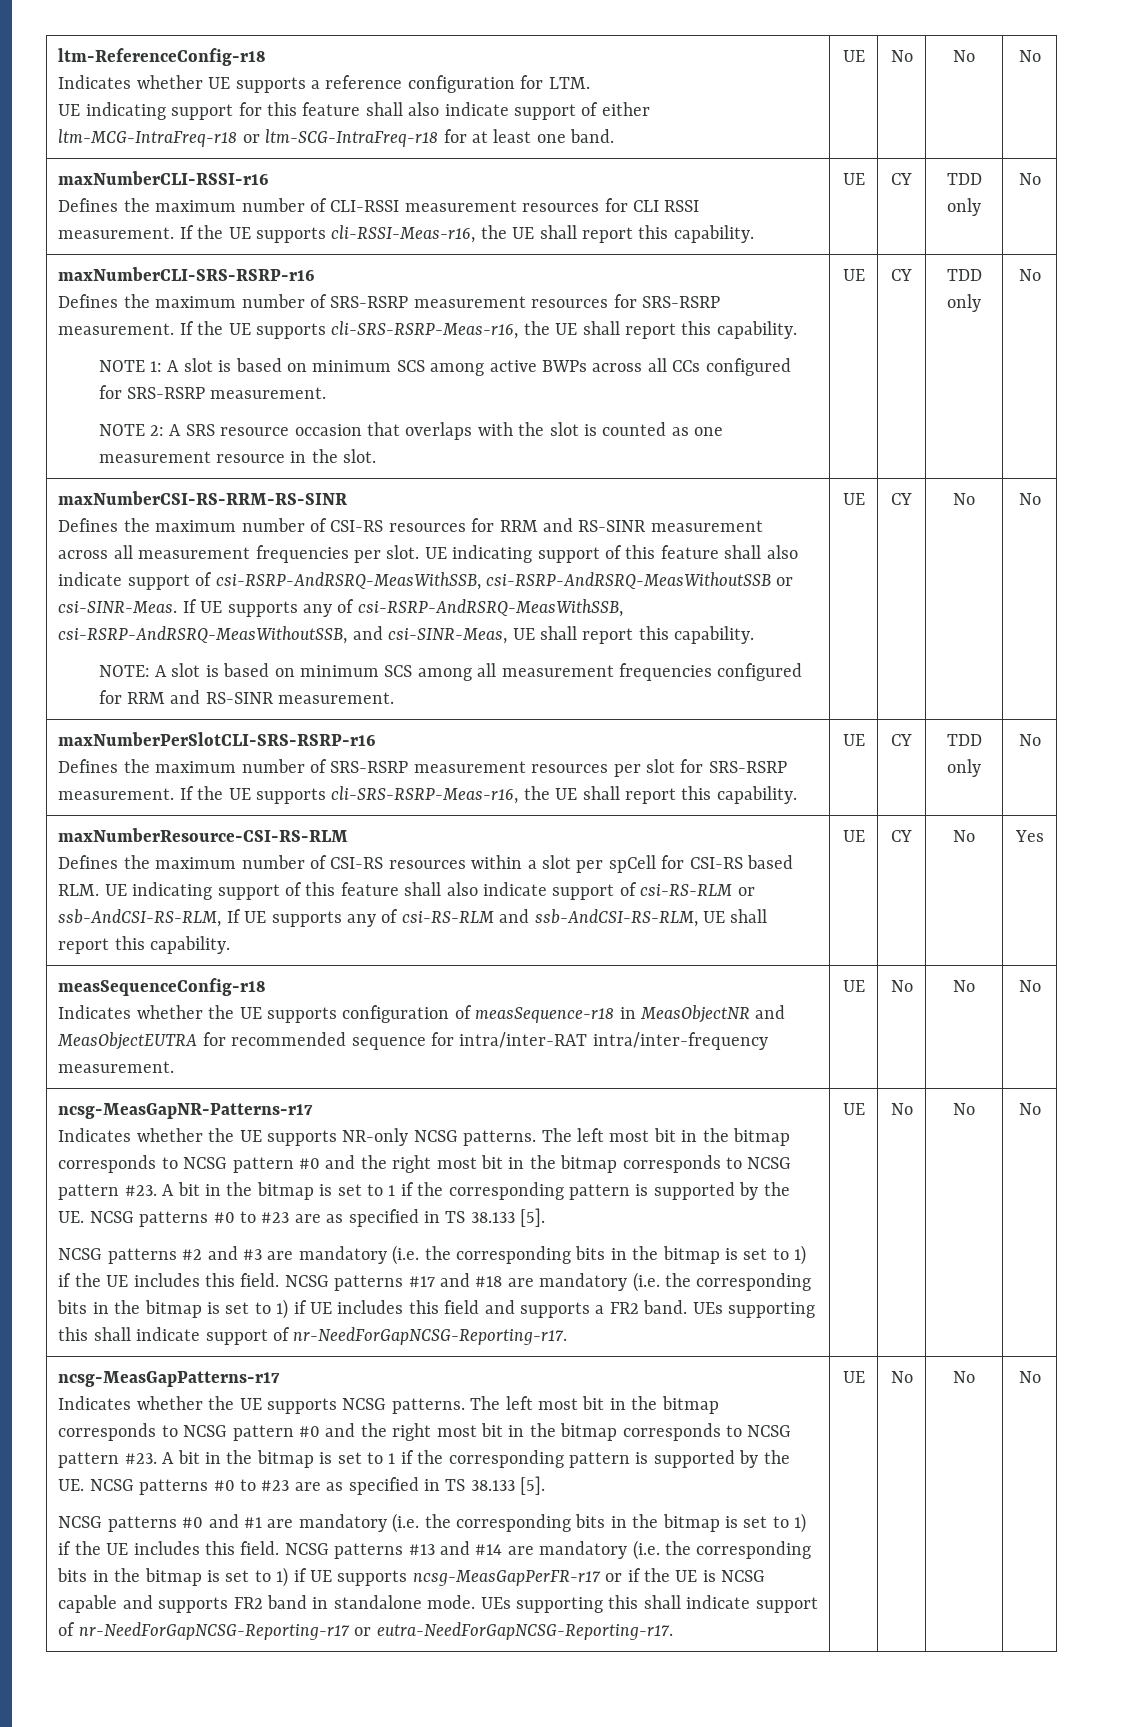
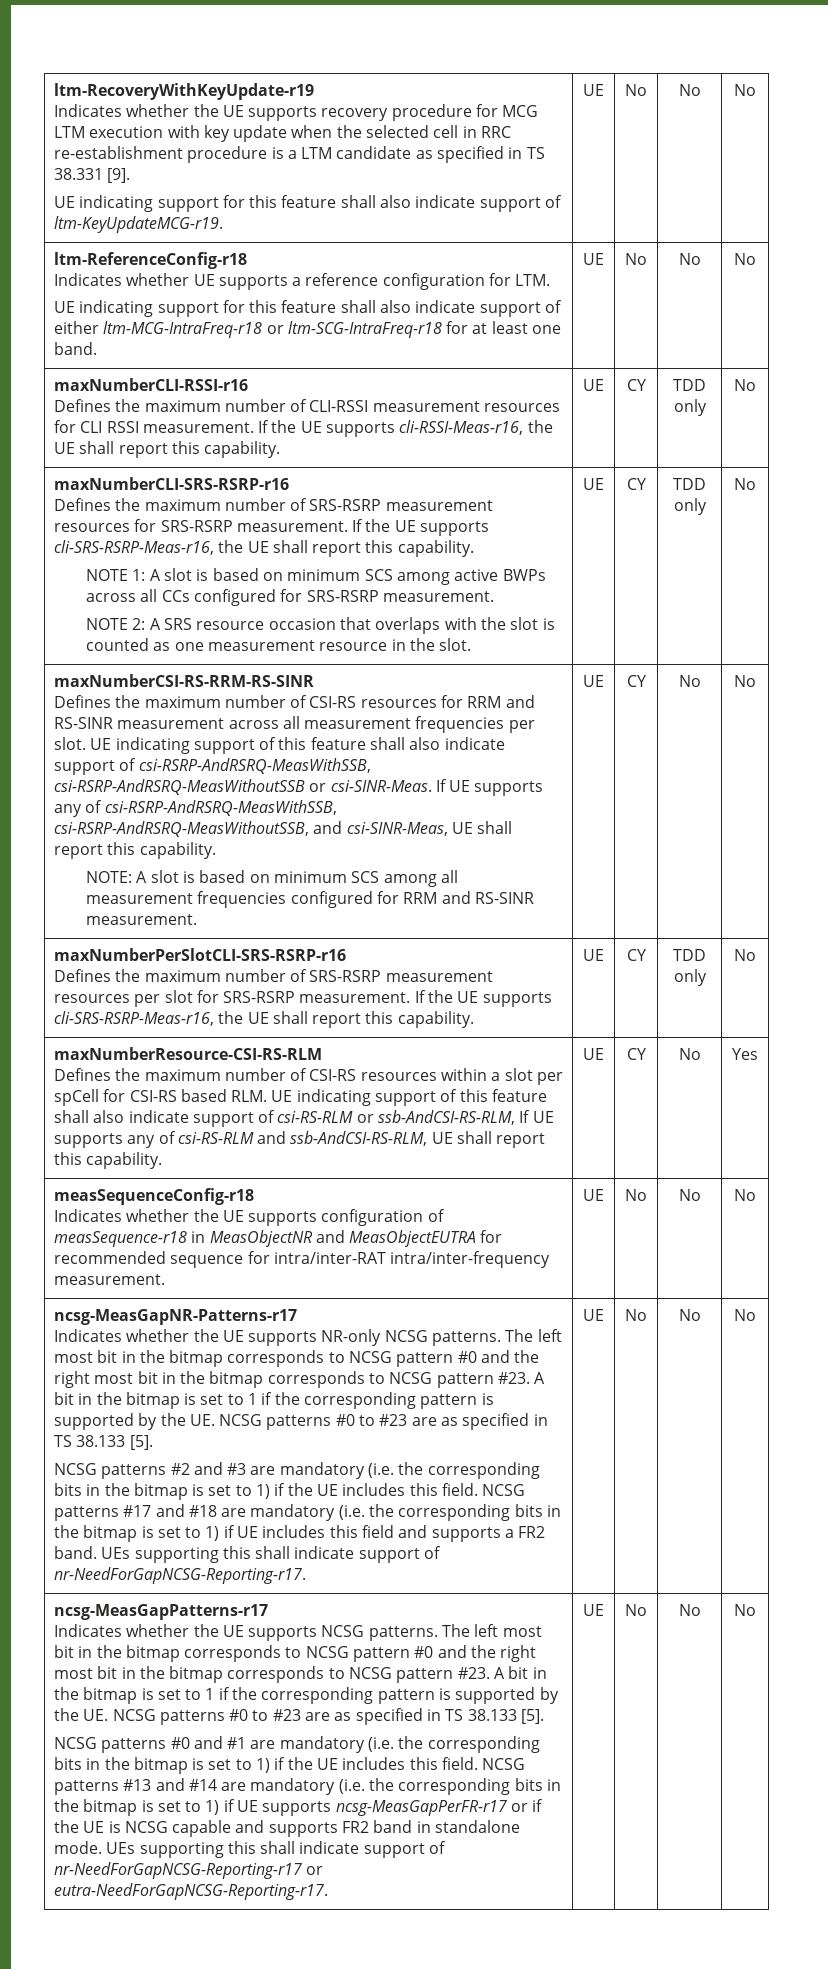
(58, 57) none -> [53,83,314,100] [53,104,539,121] [53,125,512,142] [53,146,545,163] [53,168,131,183] [53,195,563,212] [53,216,223,233] [583,84,604,96] [625,84,647,96] [678,84,701,96] [734,84,756,96] ltm-RecoveryWithKeyUpdate-r19 // Indicates whether the UE supports recovery procedure for MCG LTM execution with key update when the selected cell in RRC re-establishment procedure is a LTM candidate as specified in TS 38.331 [9]. // UE indicating support for this feature shall also indicate support of ltm-KeyUpdateMCG-r19. | UE | No | No | No //

